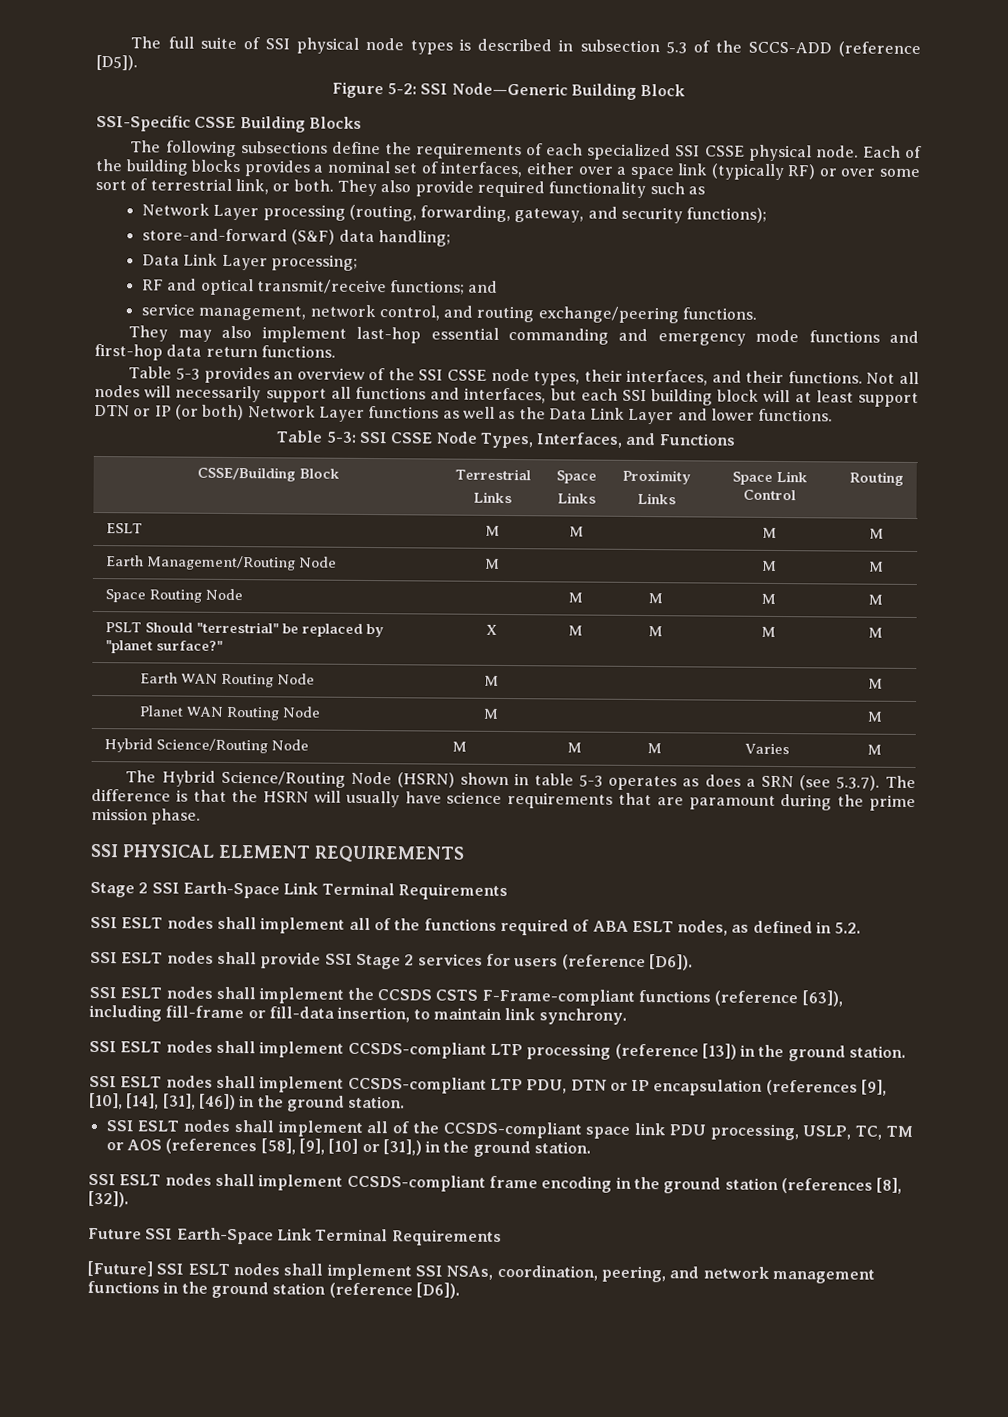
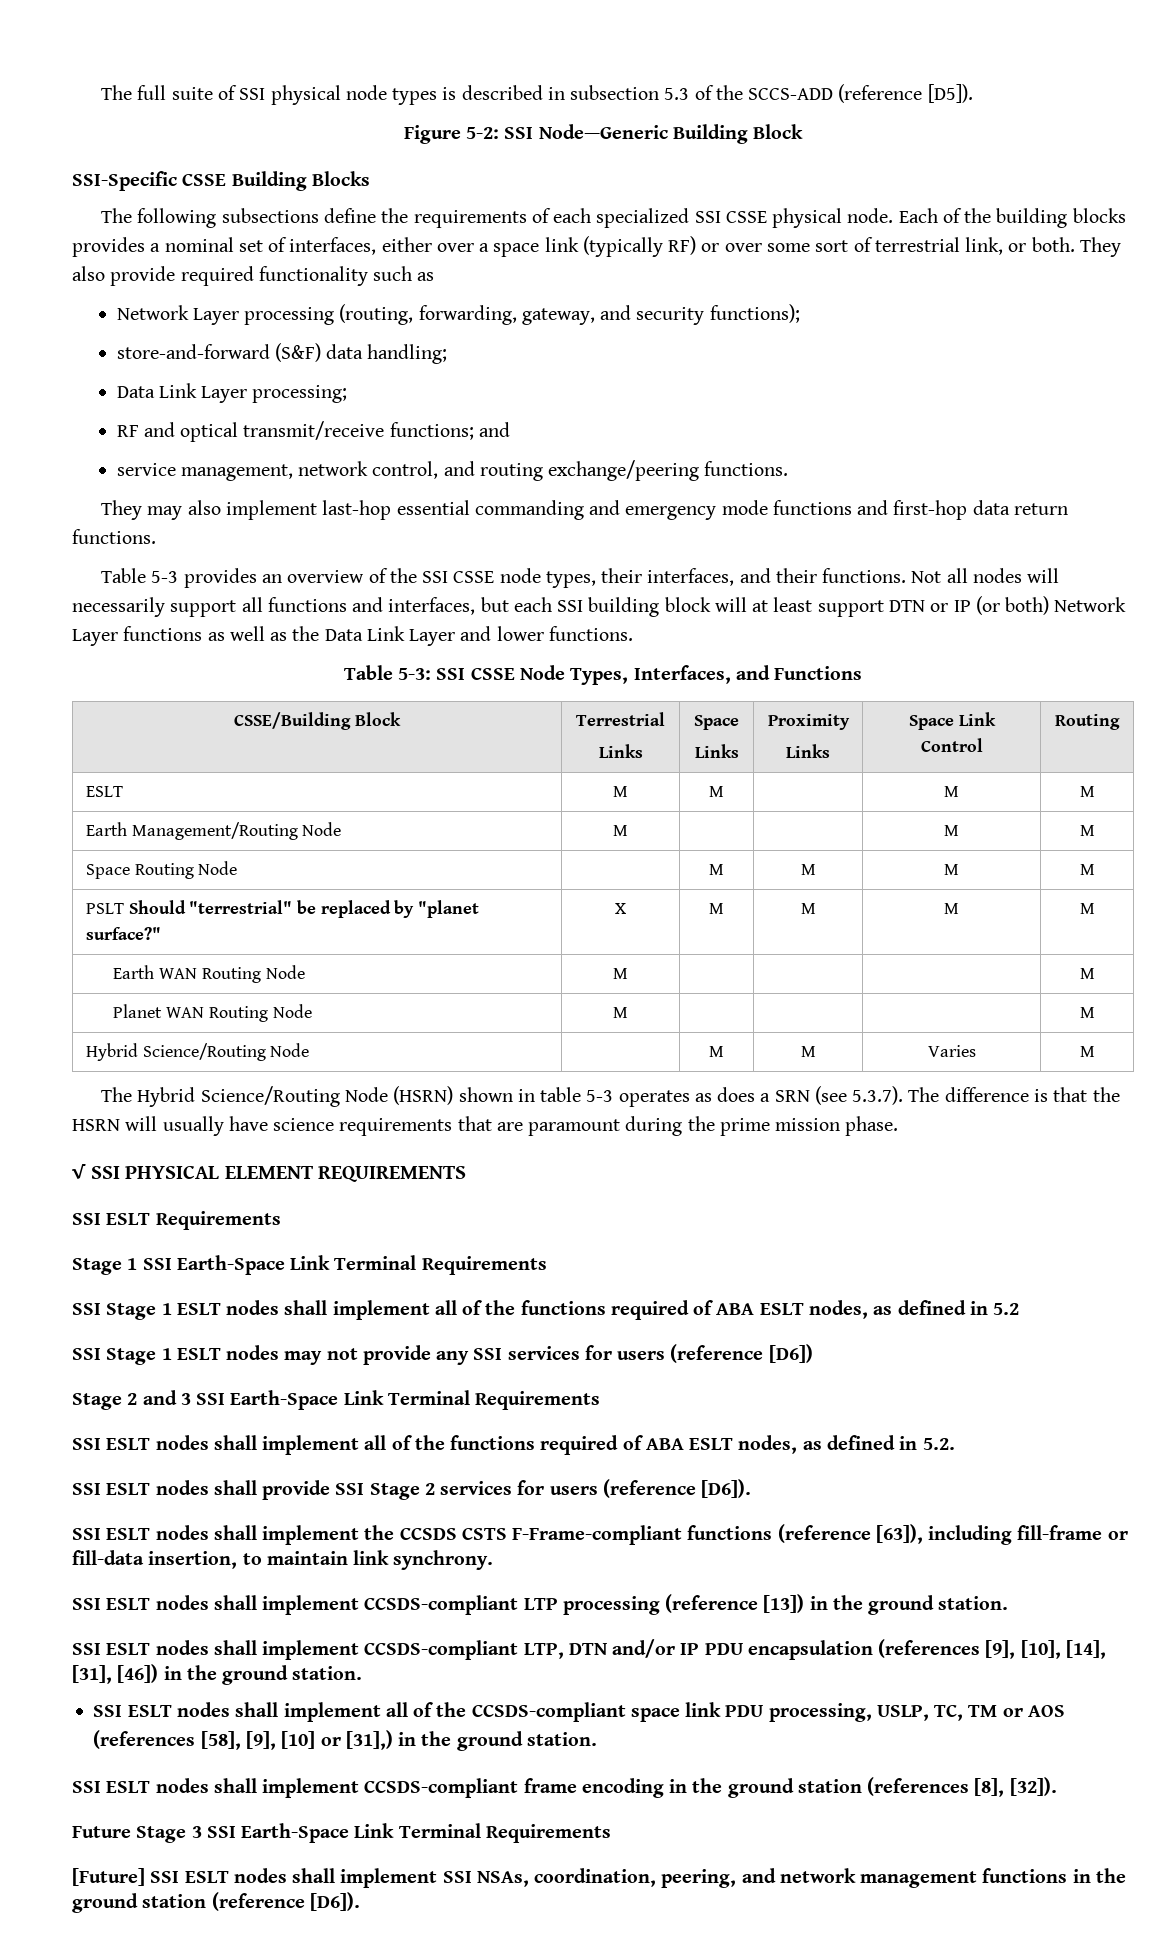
[451,741,467,752] M -> (310, 1050) none
(202, 816) none -> [72,1164,86,1179] √
[90,881,149,898] // Stage 2 -> [72,1211,281,1230] [72,1255,547,1275] [72,1300,1020,1320] [72,1344,813,1365] [72,1390,191,1410] // SSI ESLT Requirements // Stage 1 SSI Earth-Space Link Terminal Requirements // SSI Stage 1 ESLT nodes shall implement all of the functions required of ABA ESLT nodes, as defined in 5.2 // SSI Stage 1 ESLT nodes may not provide any SSI services for users (reference [D6]) // Stage 2 and 3
[489,1078,651,1094] LTP PDU, DTN or IP -> [523,1639,743,1659] LTP, DTN and/or IP PDU
(142, 1233) none -> [136,1826,202,1843] Stage 3

